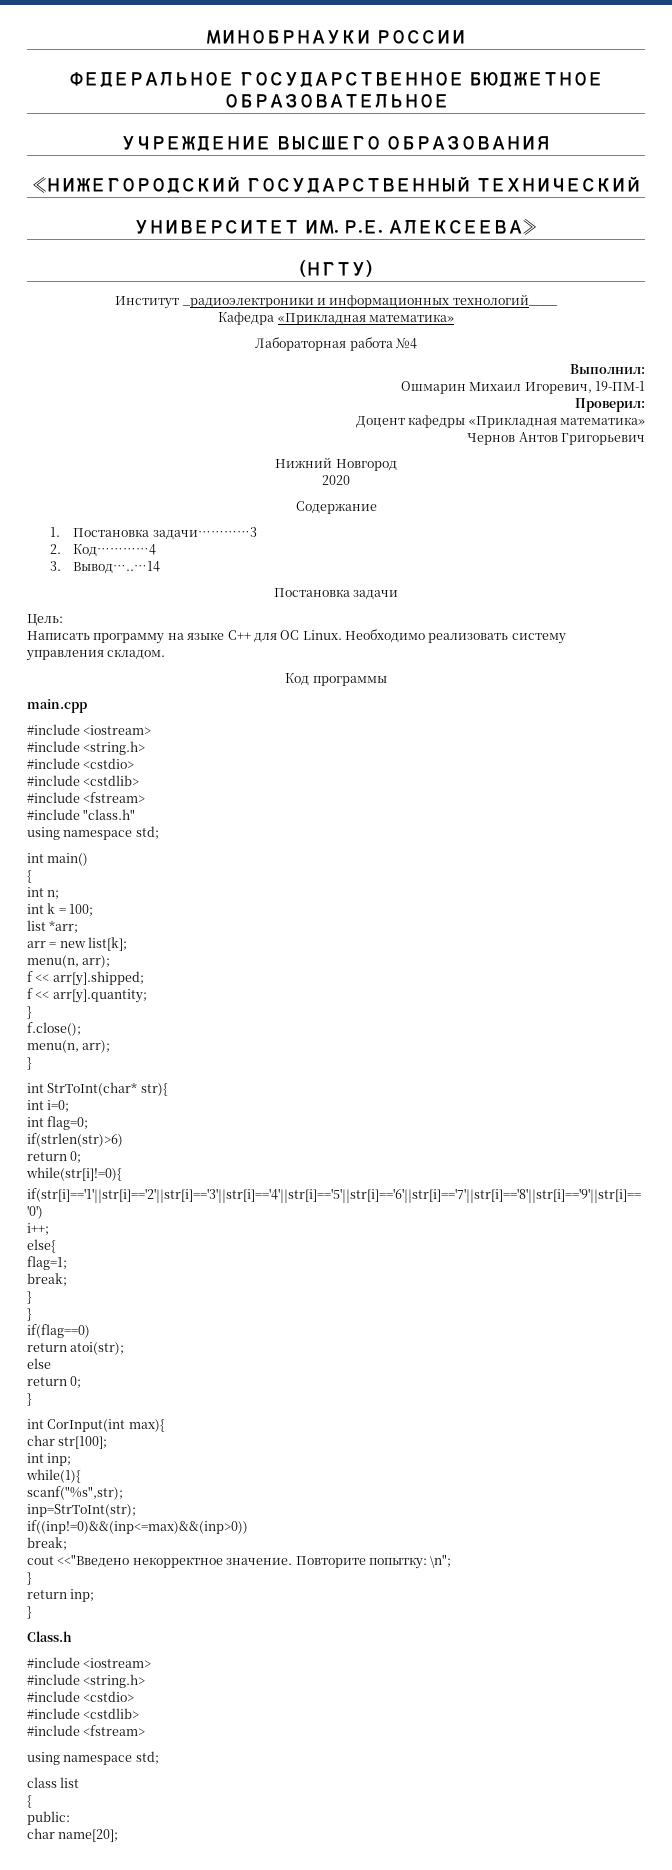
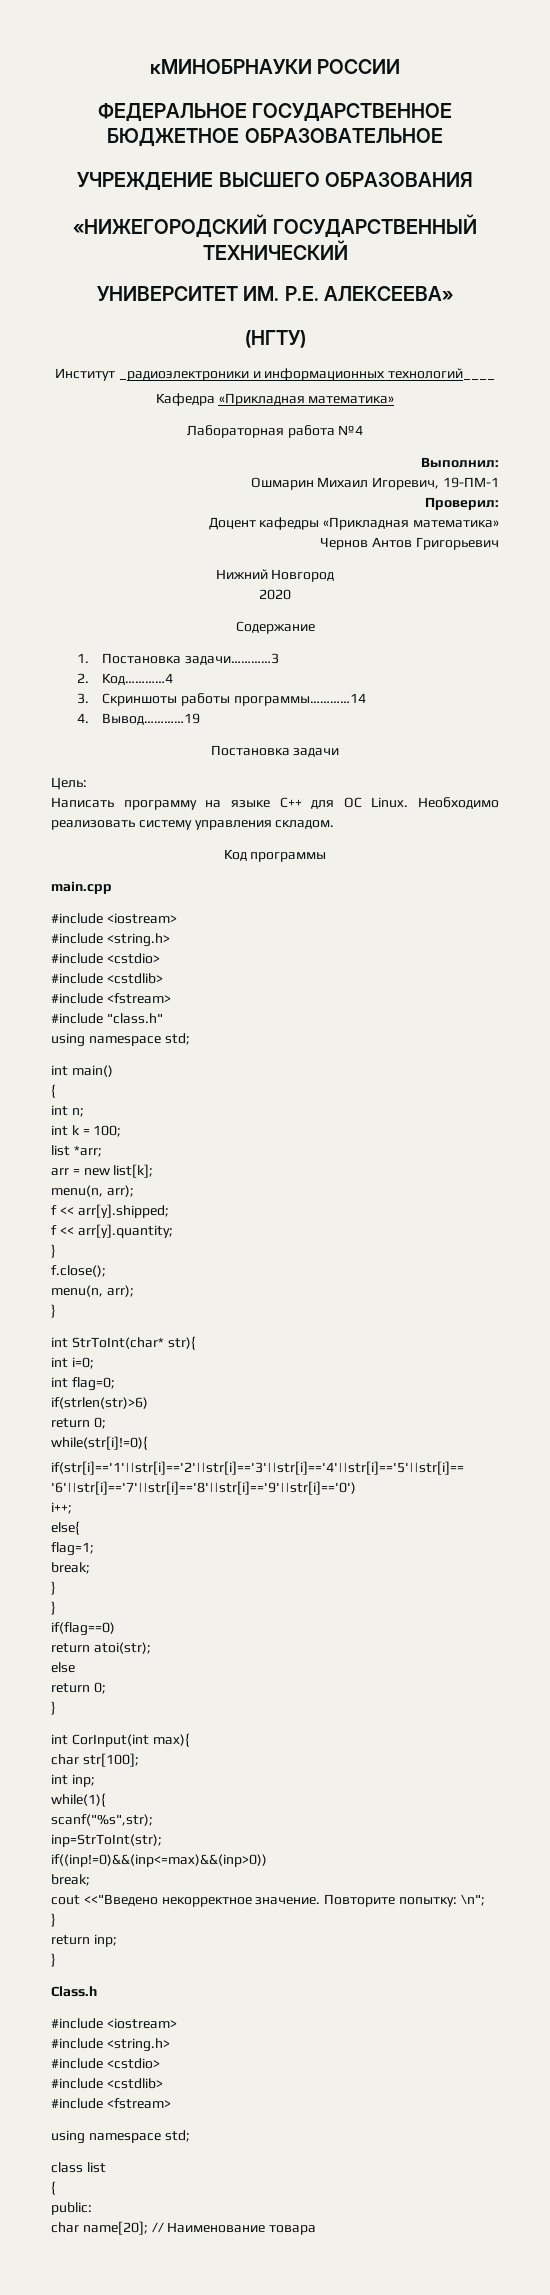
[206,30,372,44] МИНОБРНАУКИ -> [149,59,312,74] кМИНОБРНАУКИ
[73,561,161,574] Вывод…..…14 -> [102,693,366,706] [76,713,201,725] Скриншоты работы программы…………14 // 4. Вывод…………19
(119, 1835) none -> [151,2222,317,2235] // Наименование товара

